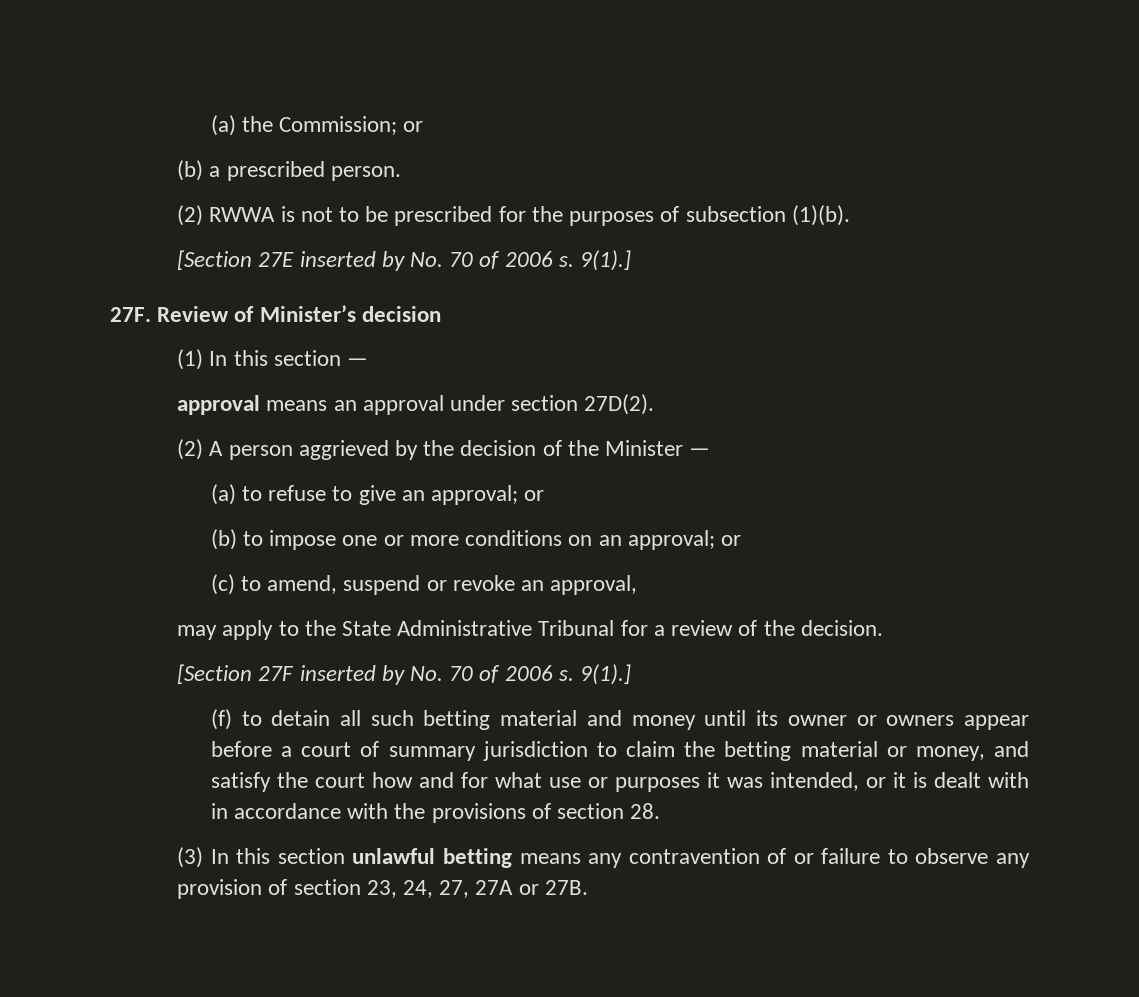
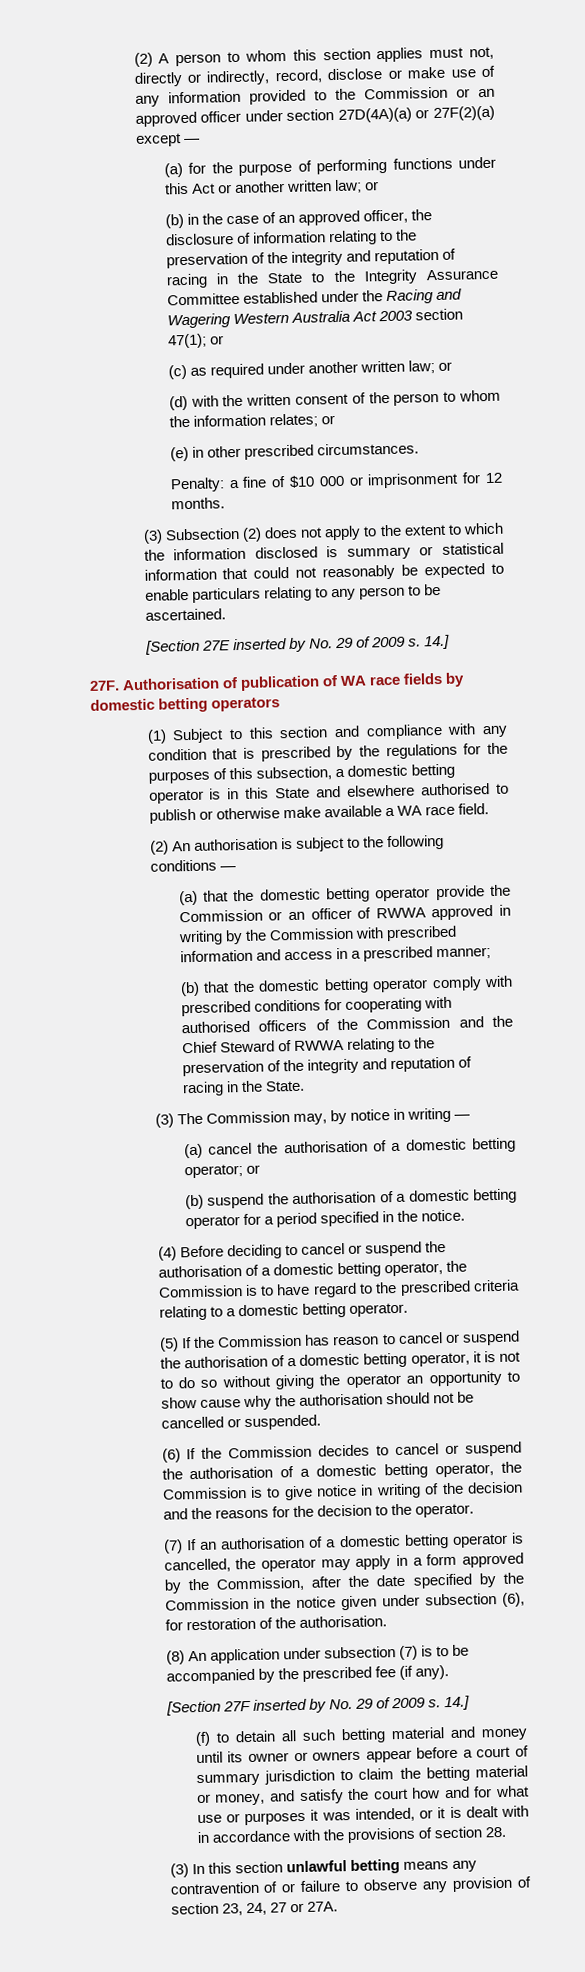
[210,115,424,136] [177,160,401,181] [177,205,850,226] (a) the Commission; or // (b) a prescribed person. // (2) RWWA is not to be prescribed for the purposes of subsection (1)(b). -> [133,46,494,67] [133,65,496,87] [134,86,495,107] [134,105,495,127] [135,133,200,147] [163,156,497,178] [164,179,380,195] [164,209,433,229] [165,229,418,246] [165,248,457,269] [165,268,498,289] [166,288,463,306] [166,308,464,329] [167,333,224,349] [167,360,453,380] [168,389,502,411] [168,413,335,428] [169,442,419,462] [169,472,504,493] [170,497,225,510] [142,522,505,544] [143,542,504,561] [143,563,504,581] [144,583,441,603] [144,608,226,621] (2) A person to whom this section applies must not, directly or indirectly, record, disclose or make use of any information provided to the Commission or an approved officer under section 27D(4A)(a) or 27F(2)(a) except — // (a) for the purpose of performing functions under this Act or another written law; or // (b) in the case of an approved officer, the disclosure of information relating to the preservation of the integrity and reputation of racing in the State to the Integrity Assurance Committee established under the Racing and Wagering Western Australia Act 2003 section 47(1); or // (c) as required under another written law; or // (d) with the written consent of the person to whom the information relates; or // (e) in other prescribed circumstances. // Penalty: a fine of $10 000 or imprisonment for 12 months. // (3) Subsection (2) does not apply to the extent to which the information disclosed is summary or statistical information that could not reasonably be expected to enable particulars relating to any person to be ascertained.
[449,250,632,271] [110,305,441,322] [177,349,369,370] [177,394,655,415] [177,439,711,460] [210,484,545,505] [210,529,741,550] [210,574,638,595] [177,620,883,640] 70 of 2006 s. 9(1).] // 27F. Review of Minister’s decision // (1) In this section — // approval means an approval under section 27D(2). // (2) A person aggrieved by the decision of the Minister — // (a) to refuse to give an approval; or // (b) to impose one or more conditions on an approval; or // (c) to amend, suspend or revoke an approval, // may apply to the State Administrative Tribunal for a review of the decision. -> [334,634,450,650] [89,672,466,691] [90,697,281,713] [146,723,509,744] [147,742,509,762] [147,763,455,784] [148,783,510,804] [148,803,489,824] [149,834,444,855] [149,859,236,872] [178,884,512,906] [178,904,511,923] [177,925,458,946] [179,946,492,963] [179,975,514,997] [180,996,452,1017] [180,1015,514,1034] [181,1037,436,1054] [181,1056,473,1077] [181,1080,305,1097] [154,1107,470,1128] [183,1137,517,1159] [183,1164,260,1179] [184,1188,518,1210] [184,1209,466,1230] [157,1241,446,1261] [157,1260,467,1278] [157,1279,521,1298] [158,1302,408,1321] [158,1330,521,1352] [159,1351,522,1369] [159,1370,521,1390] [160,1391,474,1411] [160,1414,321,1431] [161,1441,523,1463] [161,1461,523,1480] [161,1481,523,1501] [162,1503,474,1520] [162,1532,525,1554] [163,1552,525,1573] [163,1572,525,1594] [164,1592,526,1611] [164,1615,387,1631] [165,1644,469,1665] [165,1665,449,1685] 29 of 2009 s. 14.] // 27F. Authorisation of publication of WA race fields by domestic betting operators // (1) Subject to this section and compliance with any condition that is prescribed by the regulations for the purposes of this subsection, a domestic betting operator is in this State and elsewhere authorised to publish or otherwise make available a WA race field. // (2) An authorisation is subject to the following conditions — // (a) that the domestic betting operator provide the Commission or an officer of RWWA approved in writing by the Commission with prescribed information and access in a prescribed manner; // (b) that the domestic betting operator comply with prescribed conditions for cooperating with authorised officers of the Commission and the Chief Steward of RWWA relating to the preservation of the integrity and reputation of racing in the State. // (3) The Commission may, by notice in writing — // (a) cancel the authorisation of a domestic betting operator; or // (b) suspend the authorisation of a domestic betting operator for a period specified in the notice. // (4) Before deciding to cancel or suspend the authorisation of a domestic betting operator, the Commission is to have regard to the prescribed criteria relating to a domestic betting operator. // (5) If the Commission has reason to cancel or suspend the authorisation of a domestic betting operator, it is not to do so without giving the operator an opportunity to show cause why the authorisation should not be cancelled or suspended. // (6) If the Commission decides to cancel or suspend the authorisation of a domestic betting operator, the Commission is to give notice in writing of the decision and the reasons for the decision to the operator. // (7) If an authorisation of a domestic betting operator is cancelled, the operator may apply in a form approved by the Commission, after the date specified by the Commission in the notice given under subsection (6), for restoration of the authorisation. // (8) An application under subsection (7) is to be accompanied by the prescribed fee (if any).
[449,664,632,685] 70 of 2006 s. 9(1).] -> [354,1695,470,1711] 29 of 2009 s. 14.]
[439,880,588,898] 27, 27A or 27B. -> [269,1901,338,1913] 27 or 27A.

